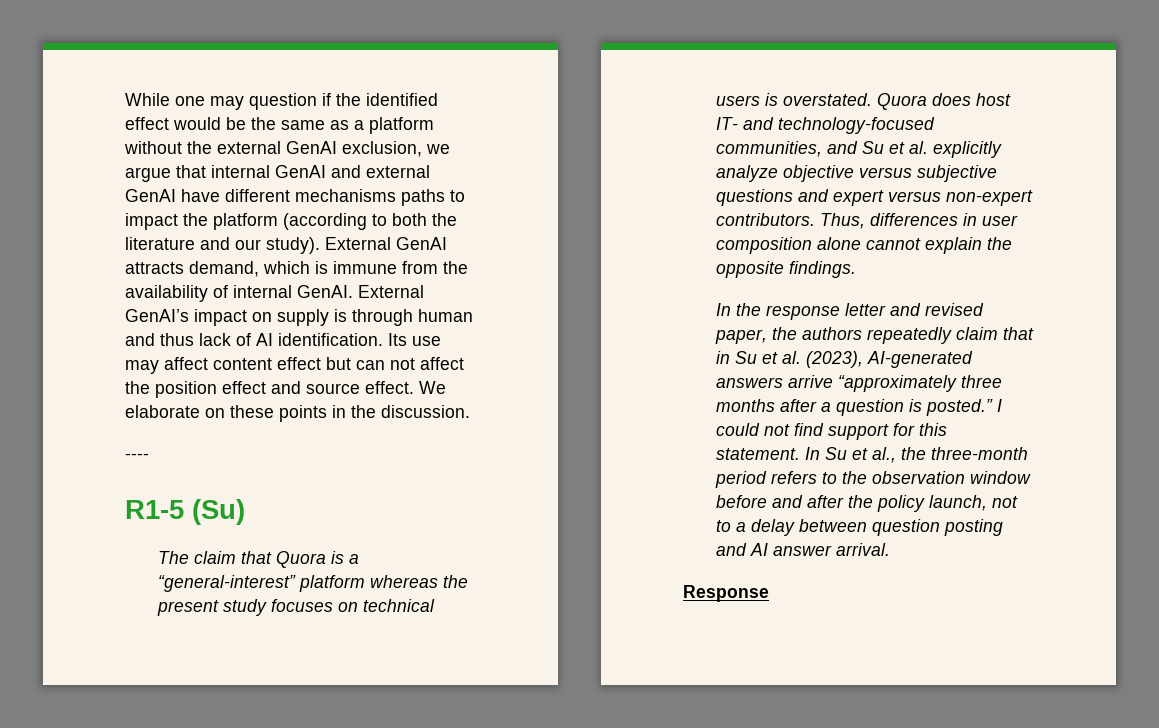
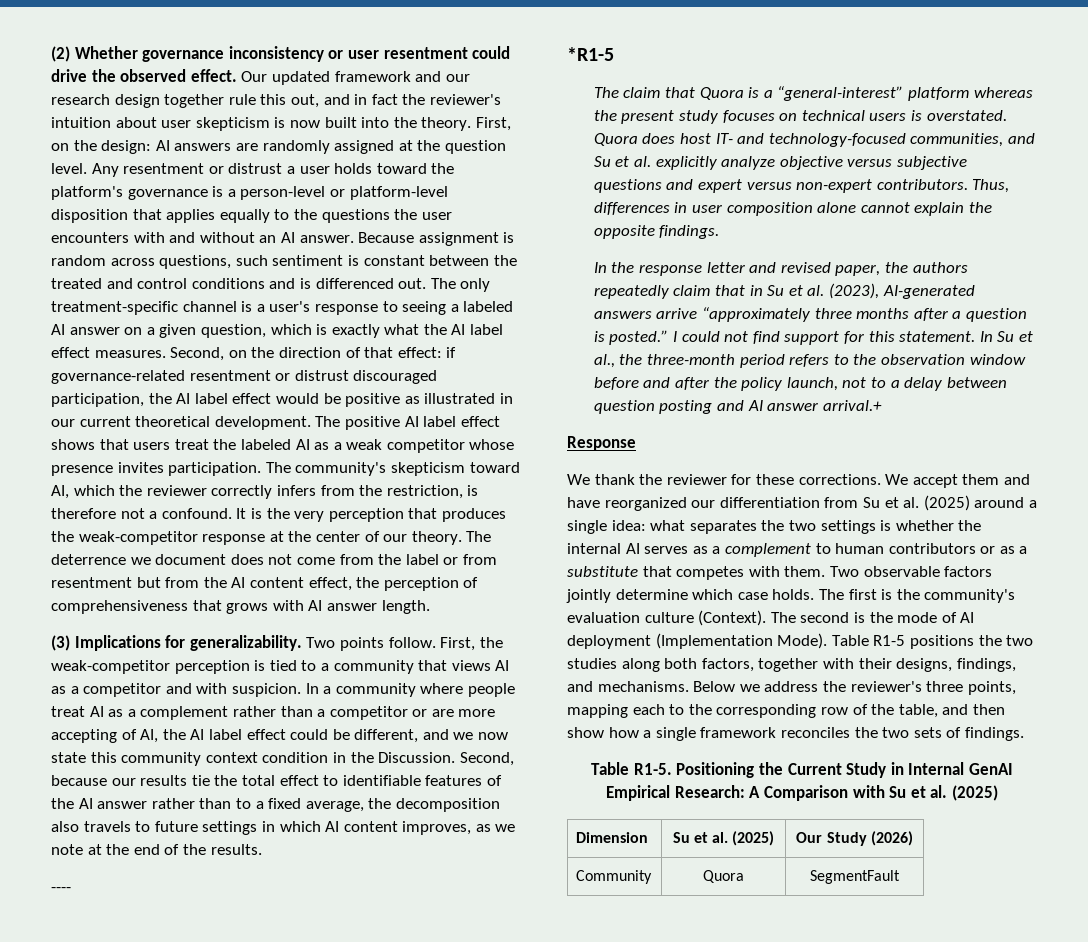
[125,93,438,110] [125,117,434,134] [124,141,450,157] [125,165,430,182] [125,189,465,206] [125,213,457,230] [125,237,447,254] [125,261,468,277] [125,285,424,302] [125,309,473,326] [125,333,441,346] [125,357,464,374] [125,381,446,398] [125,405,470,422] While one may question if the identified effect would be the same as a platform without the external GenAI exclusion, we argue that internal GenAI and external GenAI have different mechanisms paths to impact the platform (according to both the literature and our study). External GenAI attracts demand, which is immune from the availability of internal GenAI. External GenAI’s impact on supply is through human and thus lack of AI identification. Its use may affect content effect but can not affect the position effect and source effect. We elaborate on these points in the discussion. -> [51,46,511,62] [51,69,470,85] [51,94,501,108] [51,117,511,131] [51,140,506,154] [51,163,455,177] [51,186,448,200] [51,209,452,223] [51,232,515,246] [51,255,517,269] [51,278,491,292] [51,301,514,315] [51,324,504,338] [51,347,457,361] [51,370,438,384] [51,393,513,407] [51,416,500,430] [51,439,515,453] [51,462,520,476] [51,485,479,499] [51,508,506,522] [51,531,492,545] [51,554,497,565] [51,577,479,591] [51,600,430,614] [51,635,503,651] [51,660,510,674] [51,683,515,697] [51,706,496,720] [51,729,509,743] [51,752,514,766] [51,775,502,786] [51,798,500,812] [51,821,516,835] [51,844,262,855] (2) Whether governance inconsistency or user resentment could drive the observed effect. Our updated framework and our research design together rule this out, and in fact the reviewer's intuition about user skepticism is now built into the theory. First, on the design: AI answers are randomly assigned at the question level. Any resentment or distrust a user holds toward the platform's governance is a person-level or platform-level disposition that applies equally to the questions the user encounters with and without an AI answer. Because assignment is random across questions, such sentiment is constant between the treated and control conditions and is differenced out. The only treatment-specific channel is a user's response to seeing a labeled AI answer on a given question, which is exactly what the AI label effect measures. Second, on the direction of that effect: if governance-related resentment or distrust discouraged participation, the AI label effect would be positive as illustrated in our current theoretical development. The positive AI label effect shows that users treat the labeled AI as a weak competitor whose presence invites participation. The community's skepticism toward AI, which the reviewer correctly infers from the restriction, is therefore not a confound. It is the very perception that produces the weak-competitor response at the center of our theory. The deterrence we document does not come from the label or from resentment but from the AI content effect, the perception of comprehensiveness that grows with AI answer length. // (3) Implications for generalizability. Two points follow. First, the weak-competitor perception is tied to a community that views AI as a competitor and with suspicion. In a community where people treat AI as a complement rather than a competitor or are more accepting of AI, the AI label effect could be different, and we now state this community context condition in the Discussion. Second, because our results tie the total effect to identifiable features of the AI answer rather than to a fixed average, the decomposition also travels to future settings in which AI content improves, as we note at the end of the results.
[125,499,245,525] R1-5 (Su) -> [567,47,614,61] *R1-5
[836,543,891,556] arrival. -> [822,400,882,411] arrival.+
(769, 593) none -> [567,474,1030,488] [567,495,1037,511] [567,520,982,534] [567,543,1028,557] [567,566,993,580] [566,589,1016,603] [567,610,975,626] [567,633,1034,649] [567,658,1016,672] [567,681,1016,695] [567,704,1005,718] [567,727,1024,741] [591,762,1013,778] [606,785,998,801] [576,832,649,843] [672,831,775,846] [796,831,913,846] [576,870,653,884] [703,870,744,883] [810,870,900,884] // We thank the reviewer for these corrections. We accept them and have reorganized our differentiation from Su et al. (2025) around a single idea: what separates the two settings is whether the internal AI serves as a complement to human contributors or as a substitute that competes with them. Two observable factors jointly determine which case holds. The first is the community's evaluation culture (Context). The second is the mode of AI deployment (Implementation Mode). Table R1-5 positions the two studies along both factors, together with their designs, findings, and mechanisms. Below we address the reviewer's three points, mapping each to the corresponding row of the table, and then show how a single framework reconciles the two sets of findings. // Table R1-5. Positioning the Current Study in Internal GenAI Empirical Research: A Comparison with Su et al. (2025) // Dimension | Su et al. (2025) | Our Study (2026) // Community | Quora | SegmentFault

